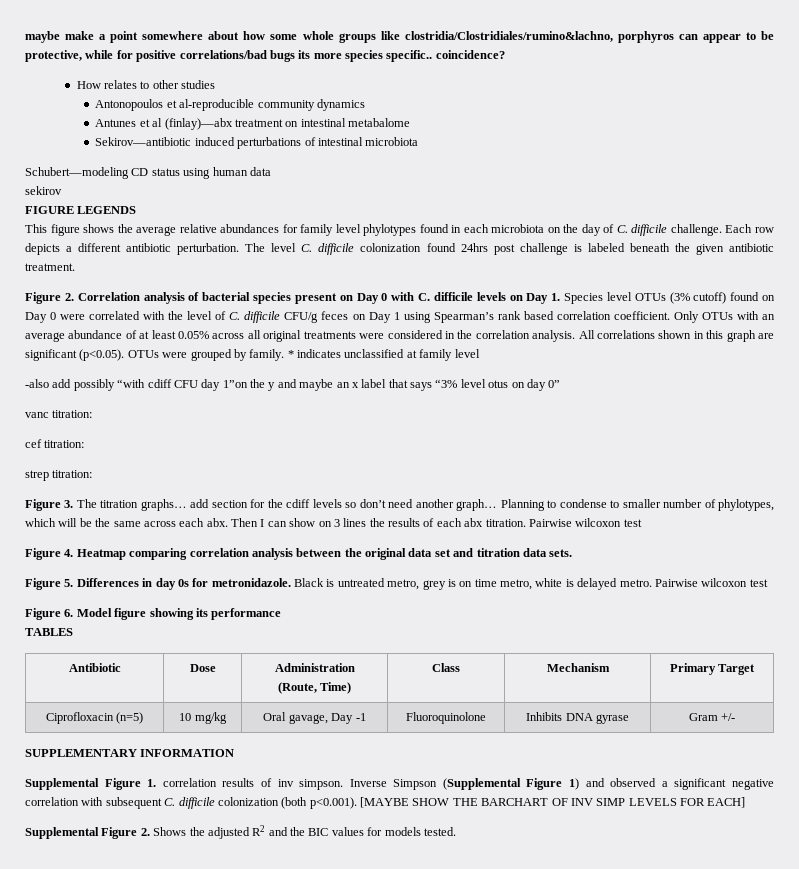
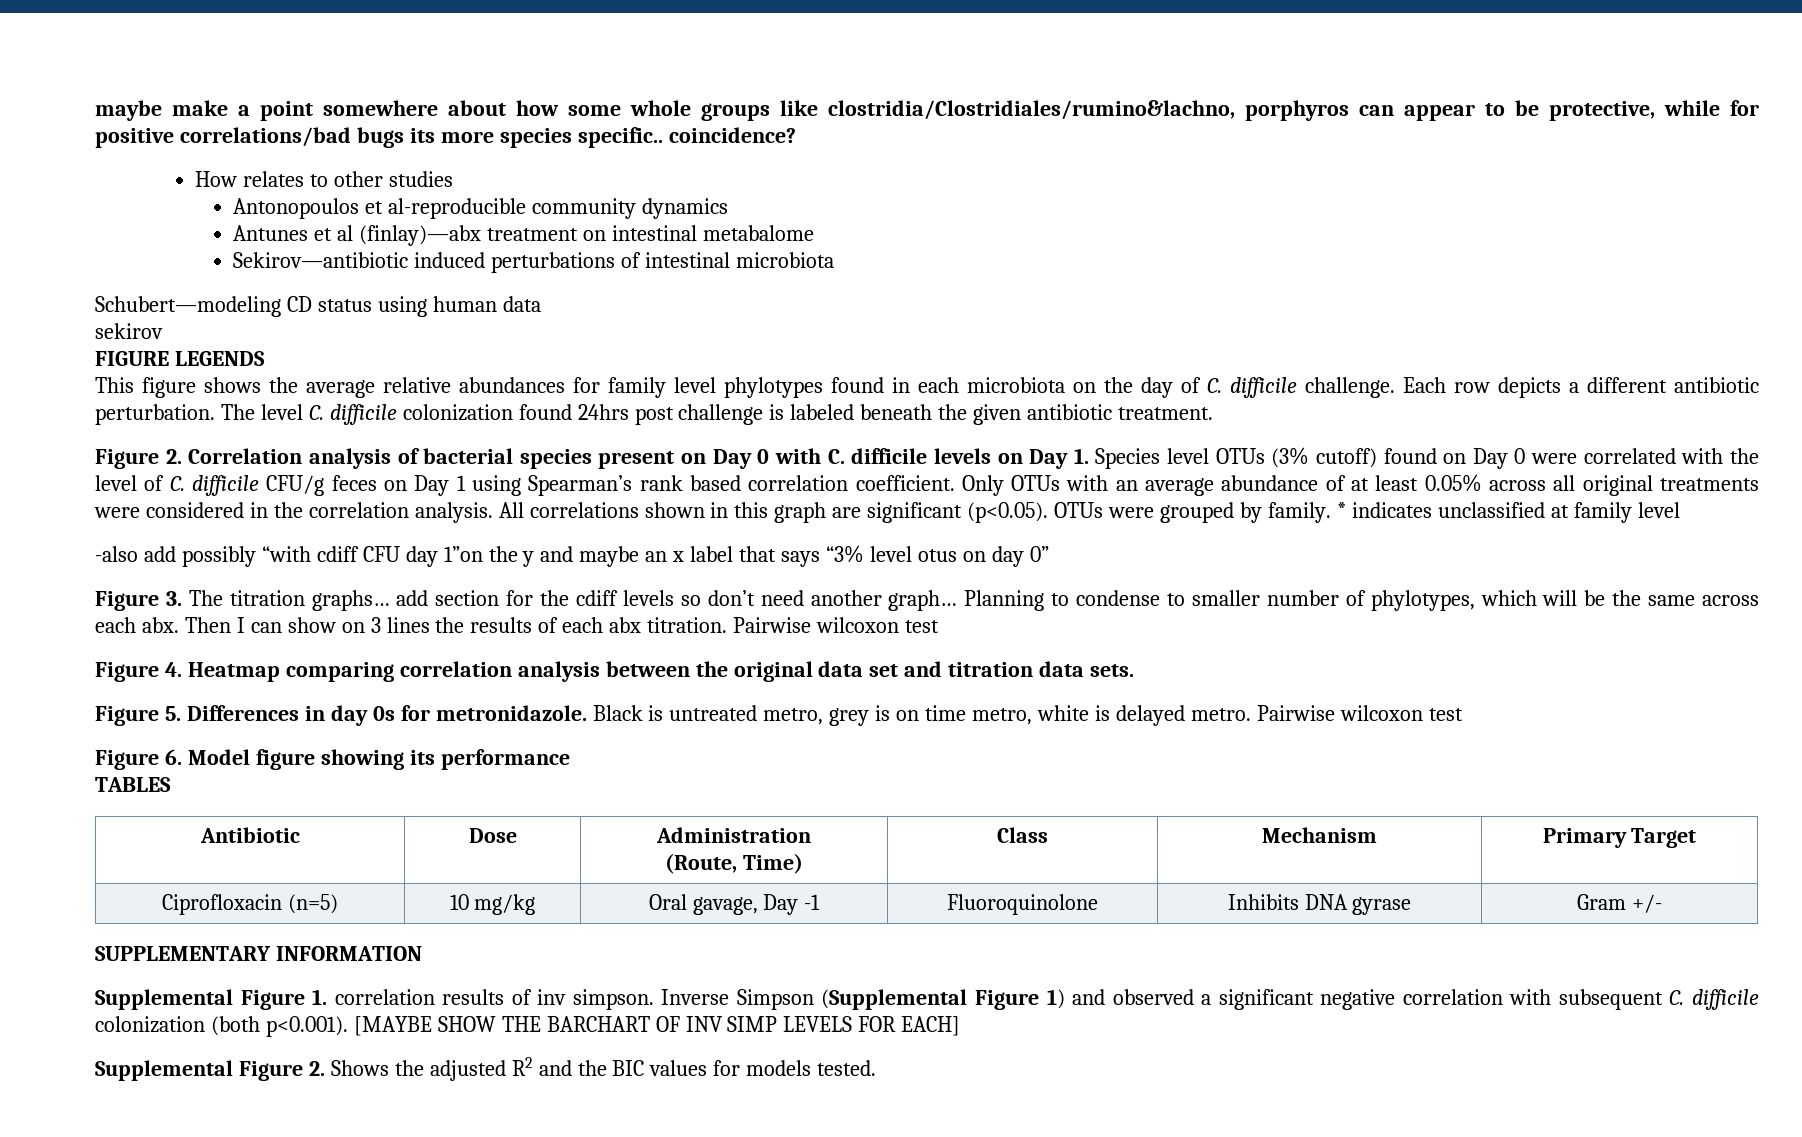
[25,410,93,418] [25,439,85,448] [25,470,93,481] // vanc titration: // cef titration: // strep titration: -> (1049, 554) none

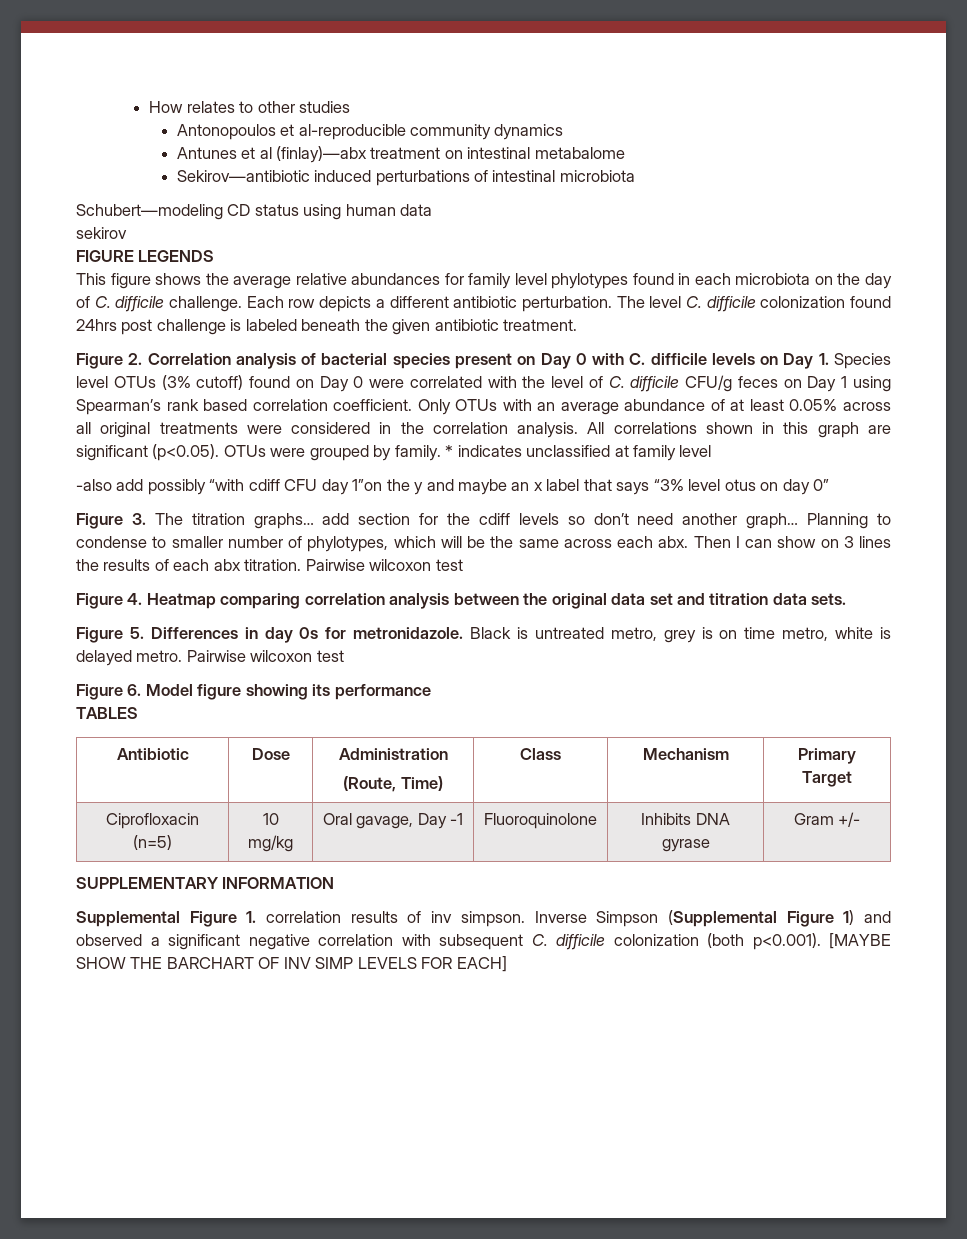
[95,100,1759,121] [95,127,796,148] maybe make a point somewhere about how some whole groups like clostridia/Clostridiales/rumino&lachno, porphyros can appear to be protective, while for positive correlations/bad bugs its more species specific.. coincidence? // -> (149, 107) none
[95,1057,877,1081] // Supplemental Figure 2. Shows the adjusted R2 and the BIC values for models tested. -> (507, 964) none

